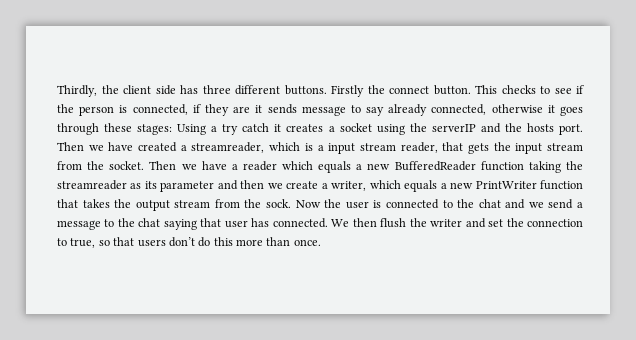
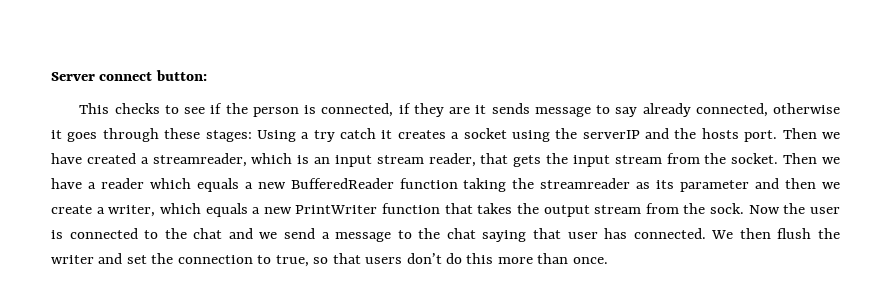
[57,85,471,97] Thirdly, the client side has three different buttons. Firstly the connect button. -> [51,70,207,81] Server connect button: //
[317,145,324,151] a -> [314,157,331,164] an

